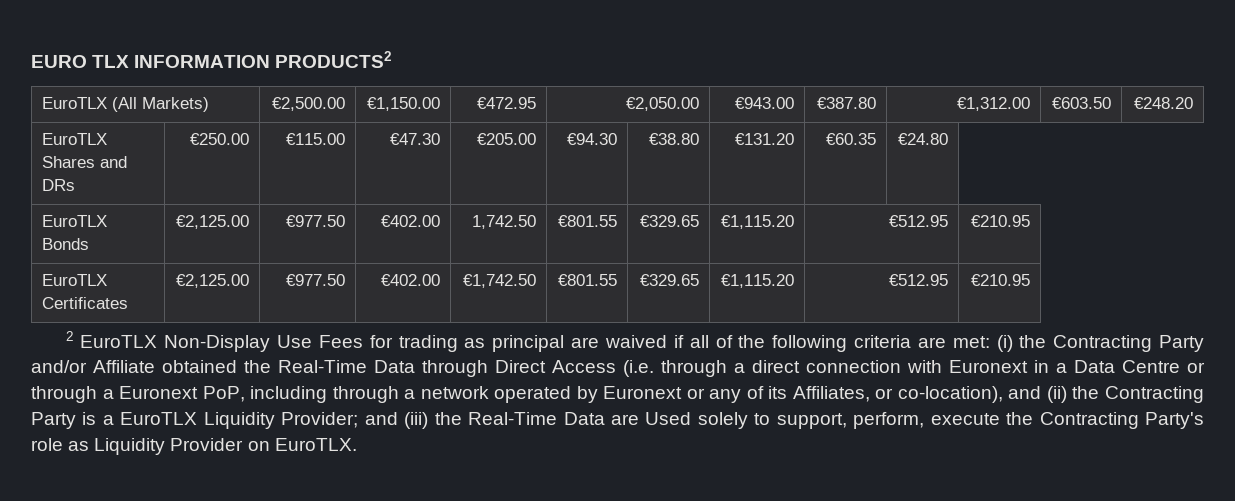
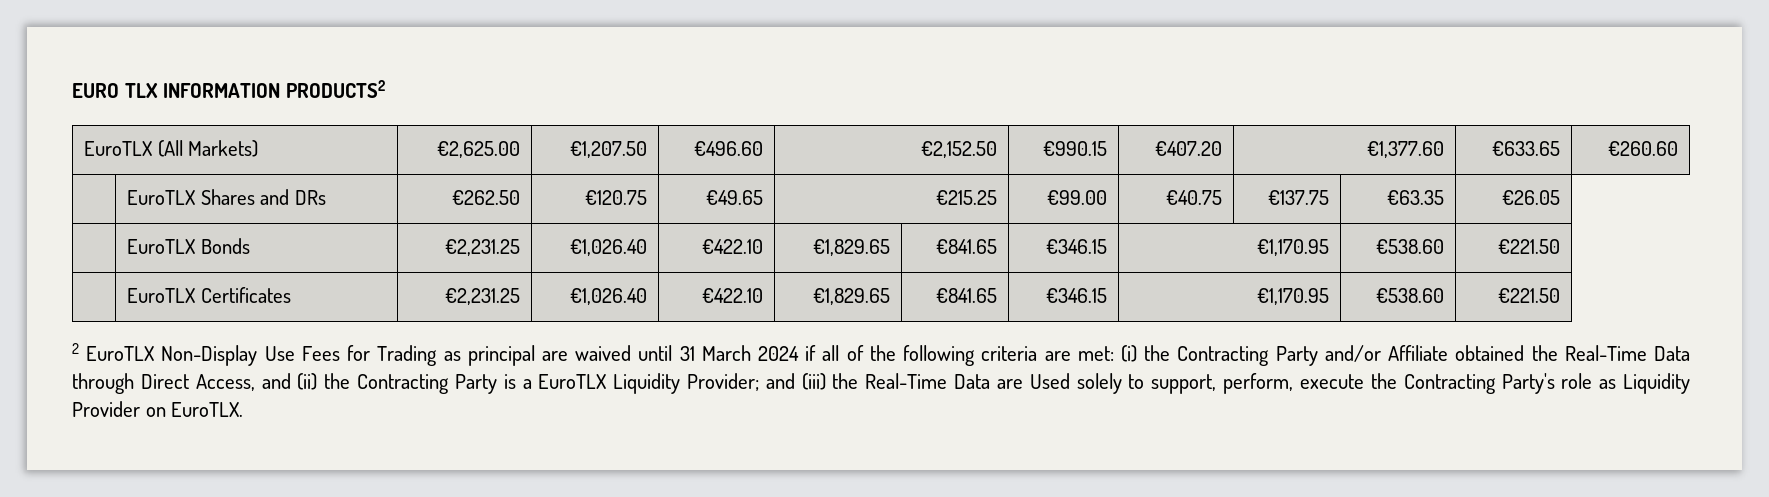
[272,97,346,111] [367,97,441,111] [477,97,537,109] [626,97,700,111] [735,97,795,109] [817,97,877,109] [957,97,1031,111] [1052,97,1112,109] [1134,97,1194,109] [41,133,107,145] [41,156,127,168] [41,179,75,191] [190,133,250,145] [286,133,346,145] [390,133,441,145] [477,133,537,145] [567,133,618,145] [649,133,700,145] [735,133,795,145] [826,133,877,145] [898,133,949,145] [41,215,107,227] [41,238,89,250] [176,215,250,229] [286,215,346,227] [381,215,441,227] [472,215,537,229] [558,215,618,227] [640,215,700,227] [721,215,795,229] [889,215,949,227] [971,215,1031,227] [41,274,107,286] [41,297,128,309] [176,274,250,288] [286,274,346,286] [381,274,441,286] [463,274,537,288] [558,274,618,286] [640,274,700,286] [721,274,795,288] [889,274,949,286] [971,274,1031,286] €2,500.00 | €1,150.00 | €472.95 | €2,050.00 | €943.00 | €387.80 | €1,312.00 | €603.50 | €248.20 // EuroTLX Shares and DRs | €250.00 | €115.00 | €47.30 | €205.00 | €94.30 | €38.80 | €131.20 | €60.35 | €24.80 // EuroTLX Bonds | €2,125.00 | €977.50 | €402.00 | 1,742.50 | €801.55 | €329.65 | €1,115.20 | €512.95 | €210.95 // EuroTLX Certificates | €2,125.00 | €977.50 | €402.00 | €1,742.50 | €801.55 | €329.65 | €1,115.20 | €512.95 | €210.95 -> [436,141,520,158] [569,141,647,158] [693,141,763,156] [920,141,997,158] [1042,141,1107,156] [1154,141,1222,156] [1366,141,1444,158] [1491,141,1560,156] [1607,141,1678,156] [127,189,326,205] [451,190,520,205] [584,190,647,205] [705,190,763,205] [935,190,997,205] [1046,190,1107,205] [1165,190,1222,205] [1267,190,1329,205] [1386,190,1444,205] [1501,190,1560,205] [127,238,250,254] [444,239,520,256] [569,239,647,256] [701,239,763,254] [812,239,890,256] [935,239,997,254] [1045,239,1107,254] [1256,239,1329,256] [1375,239,1444,254] [1497,239,1560,254] [127,287,291,303] [444,288,520,305] [569,288,647,305] [701,288,763,303] [812,288,890,305] [935,288,997,303] [1045,288,1107,303] [1256,288,1329,305] [1375,288,1444,303] [1497,288,1560,303] €2,625.00 | €1,207.50 | €496.60 | €2,152.50 | €990.15 | €407.20 | €1,377.60 | €633.65 | €260.60 // | EuroTLX Shares and DRs | €262.50 | €120.75 | €49.65 | €215.25 | €99.00 | €40.75 | €137.75 | €63.35 | €26.05 // | EuroTLX Bonds | €2,231.25 | €1,026.40 | €422.10 | €1,829.65 | €841.65 | €346.15 | €1,170.95 | €538.60 | €221.50 // | EuroTLX Certificates | €2,231.25 | €1,026.40 | €422.10 | €1,829.65 | €841.65 | €346.15 | €1,170.95 | €538.60 | €221.50
[398,335,458,352] trading -> [377,345,438,366] Trading
(667, 341) none -> [638,345,800,361] until 31 March 2024
[552,360,1205,377] [31,386,1003,403] Access (i.e. through a direct connection with Euronext in a Data Centre or through a Euronext PoP, including through a network operated by Euronext or any of its Affiliates, or co-location), -> [195,374,255,391] Access,

